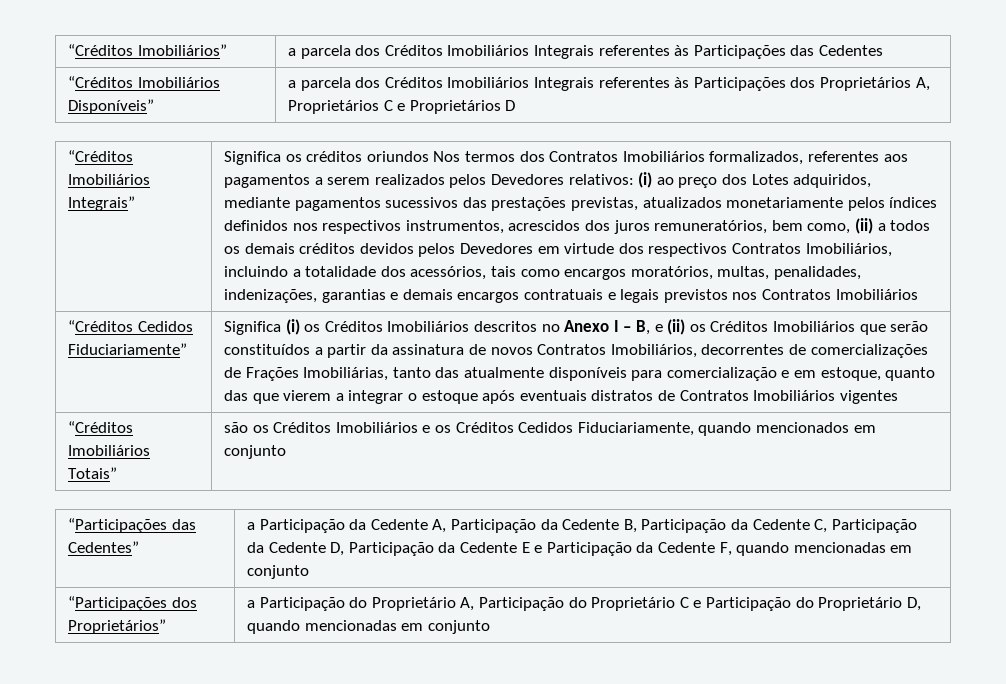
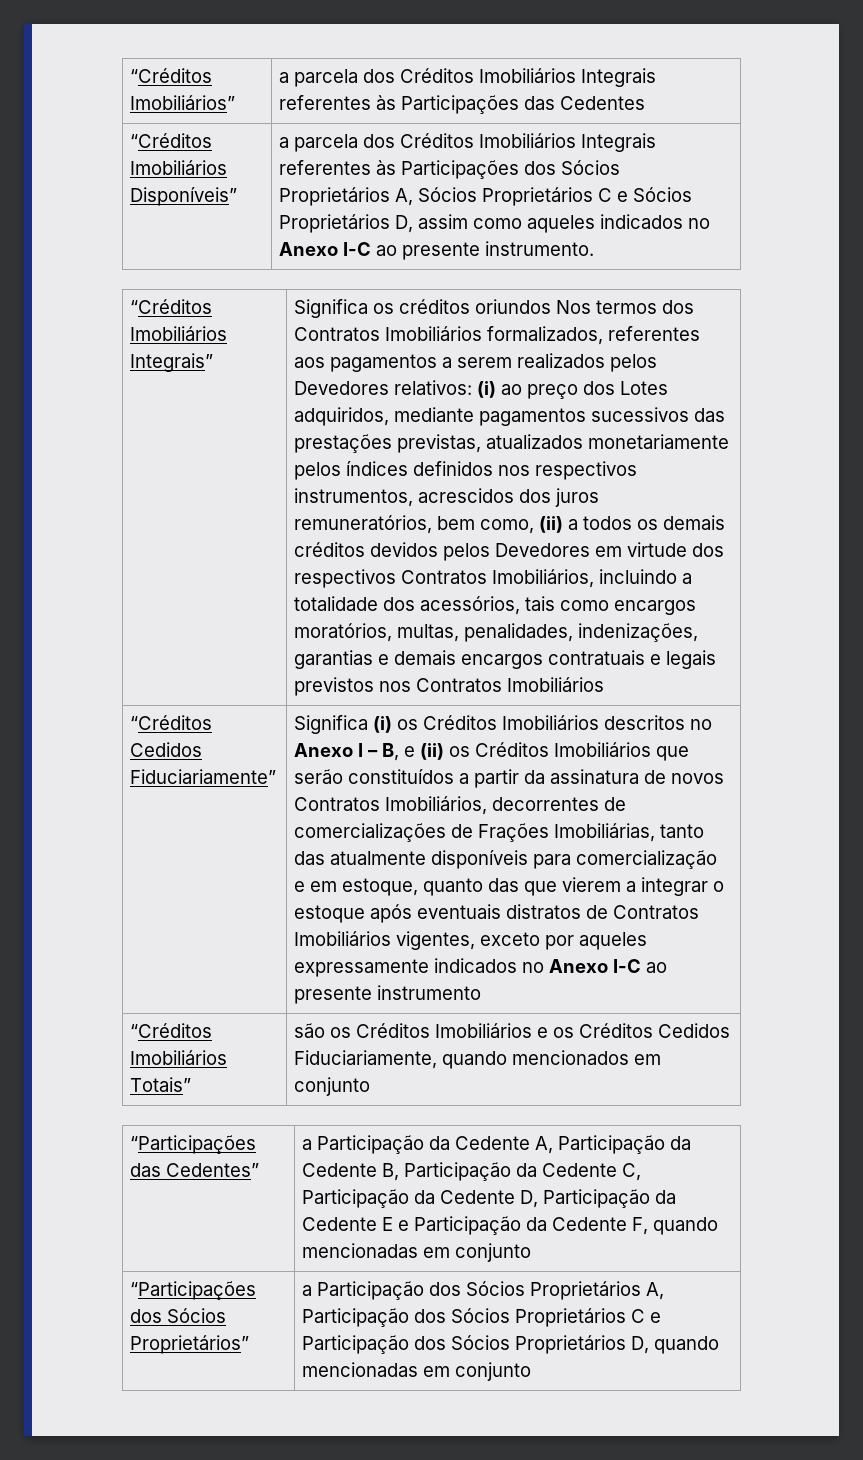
[820,77,930,91] [288,100,516,114] Proprietários A, Proprietários C e Proprietários D -> [561,160,621,175] [279,187,693,206] [279,214,711,233] [279,241,595,260] Sócios Proprietários A, Sócios Proprietários C e Sócios Proprietários D, assim como aqueles indicados no Anexo I-C ao presente instrumento.
[839,390,898,404] vigentes -> [396,931,648,950] [294,958,668,977] [294,985,482,1004] vigentes, exceto por aqueles expressamente indicados no Anexo I-C ao presente instrumento
(197, 602) none -> [167,1308,227,1323] Sócios
[349,597,903,611] do Proprietário A, Participação do Proprietário C e Participação do Proprietário -> [429,1281,665,1300] [302,1308,662,1327] [302,1335,627,1354] dos Sócios Proprietários A, Participação dos Sócios Proprietários C e Participação dos Sócios Proprietários

